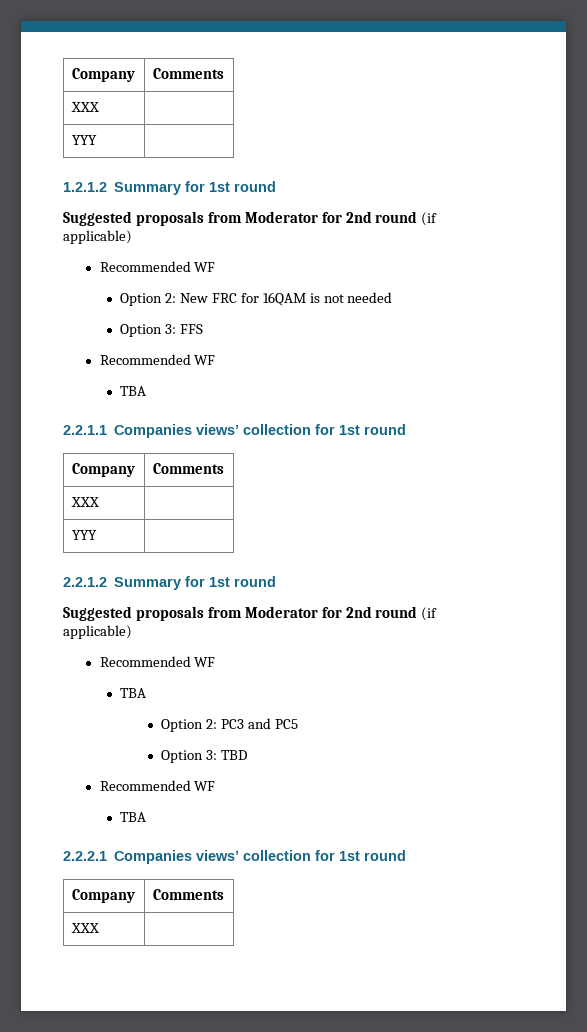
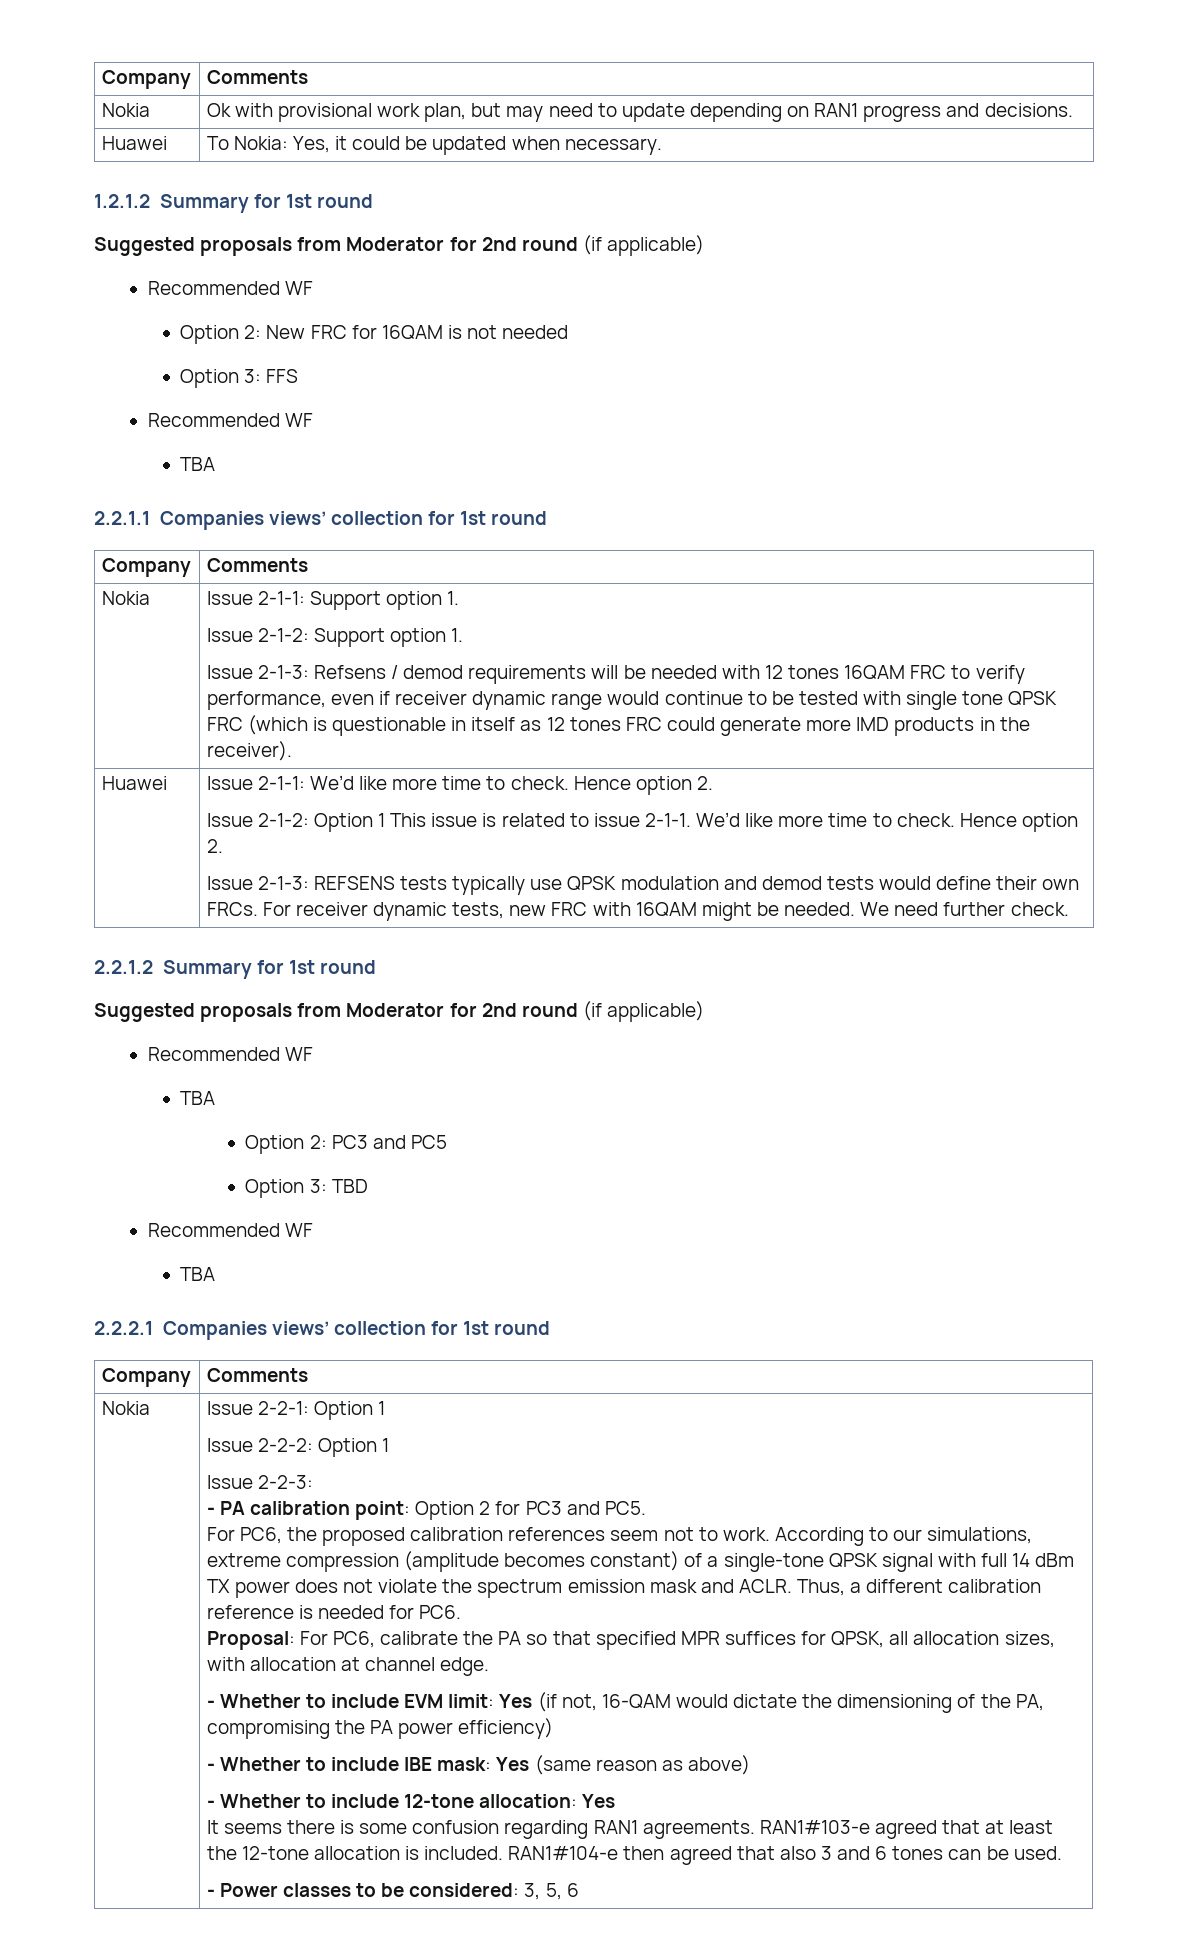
[71,68,135,82] [152,68,224,79] [70,102,99,112] [71,135,97,145] Company | Comments // XXX | // YYY | -> [101,70,191,89] [206,70,308,84] [101,103,150,117] [206,103,1073,122] [101,136,167,150] [206,136,662,155] Company | Comments // Nokia | Ok with provisional work plan, but may need to update depending on RAN1 progress and decisions. // Huawei | To Nokia: Yes, it could be updated when necessary.
[70,497,99,507] [71,530,97,540] XXX | // YYY | -> [101,591,150,605] [206,591,460,610] [206,628,464,647] [206,665,1025,684] [206,691,1058,710] [206,715,1030,736] [206,741,292,761] [101,776,167,790] [206,775,713,795] [206,812,1078,832] [206,839,223,853] [206,876,1080,895] [206,902,1069,921] Nokia | Issue 2-1-1: Support option 1. // Issue 2-1-2: Support option 1. // Issue 2-1-3: Refsens / demod requirements will be needed with 12 tones 16QAM FRC to verify performance, even if receiver dynamic range would continue to be tested with single tone QPSK FRC (which is questionable in itself as 12 tones FRC could generate more IMD products in the receiver). // Huawei | Issue 2-1-1: We’d like more time to check. Hence option 2. // Issue 2-1-2: Option 1 This issue is related to issue 2-1-1. We’d like more time to check. Hence option 2. // Issue 2-1-3: REFSENS tests typically use QPSK modulation and demod tests would define their own FRCs. For receiver dynamic tests, new FRC with 16QAM might be needed. We need further check.
[70,923,99,933] XXX | -> [101,1401,150,1415] [206,1401,386,1420] [206,1438,390,1457] [206,1475,313,1489] [206,1501,646,1520] [206,1527,1033,1546] [206,1551,1075,1572] [206,1579,1042,1598] [206,1605,462,1619] [206,1631,1055,1650] [206,1657,490,1676] [206,1692,1044,1713] [206,1718,554,1739] [206,1755,750,1775] [206,1794,616,1808] [206,1820,1054,1839] [206,1846,1062,1865] [206,1883,579,1900] Nokia | Issue 2-2-1: Option 1 // Issue 2-2-2: Option 1 // Issue 2-2-3: // - PA calibration point: Option 2 for PC3 and PC5. // For PC6, the proposed calibration references seem not to work. According to our simulations, extreme compression (amplitude becomes constant) of a single-tone QPSK signal with full 14 dBm TX power does not violate the spectrum emission mask and ACLR. Thus, a different calibration reference is needed for PC6. // Proposal: For PC6, calibrate the PA so that specified MPR suffices for QPSK, all allocation sizes, with allocation at channel edge. // - Whether to include EVM limit: Yes (if not, 16-QAM would dictate the dimensioning of the PA, compromising the PA power efficiency) // - Whether to include IBE mask: Yes (same reason as above) // - Whether to include 12-tone allocation: Yes // It seems there is some confusion regarding RAN1 agreements. RAN1#103-e agreed that at least the 12-tone allocation is included. RAN1#104-e then agreed that also 3 and 6 tones can be used. // - Power classes to be considered: 3, 5, 6

